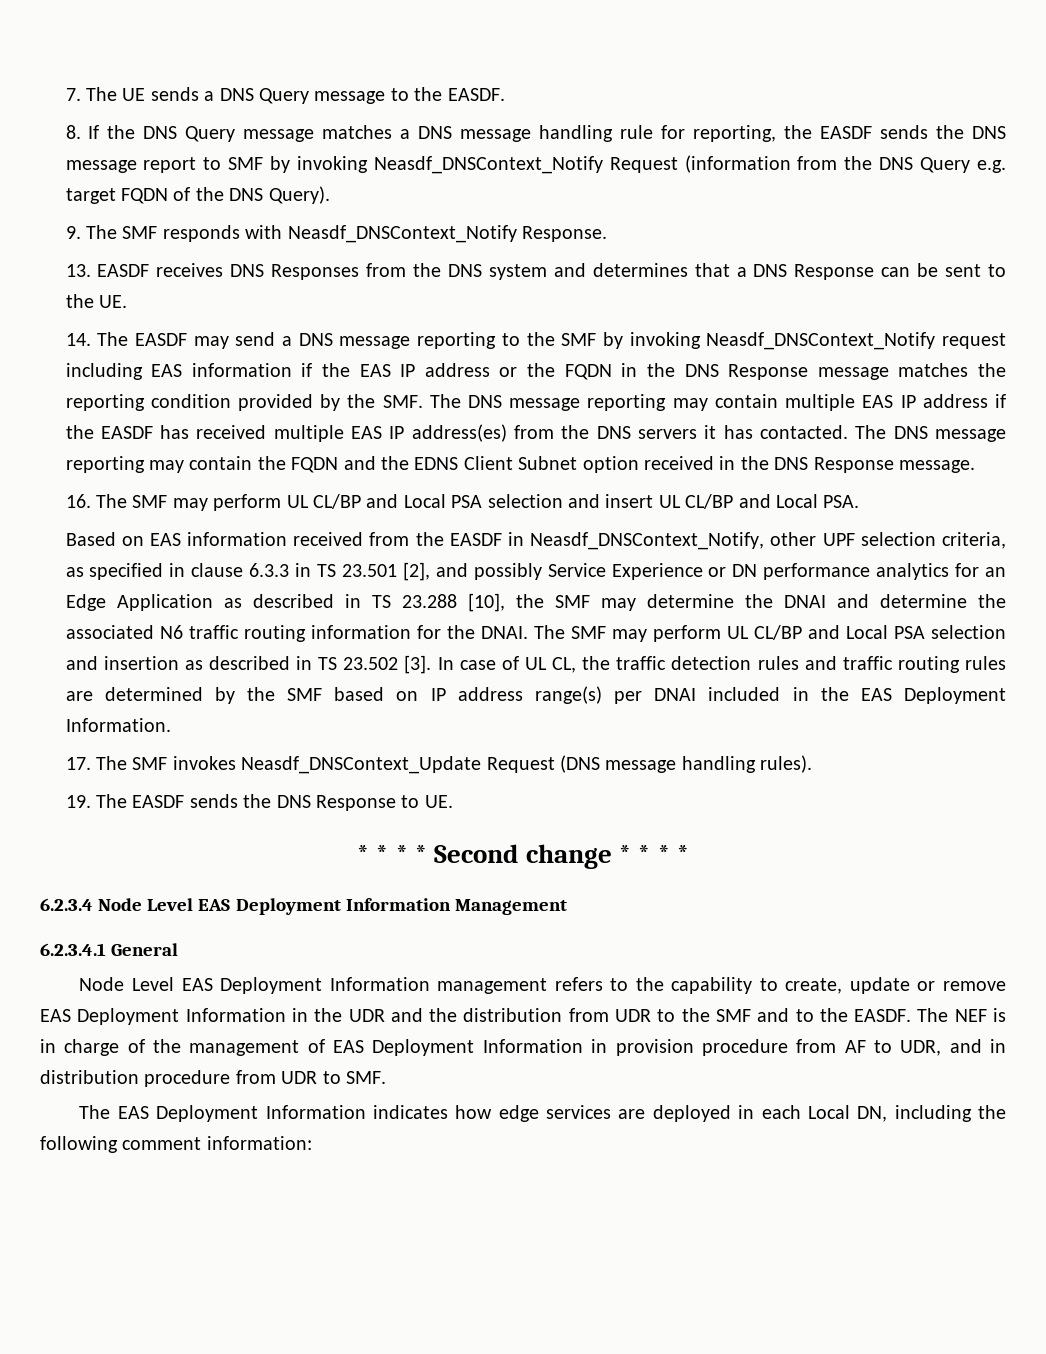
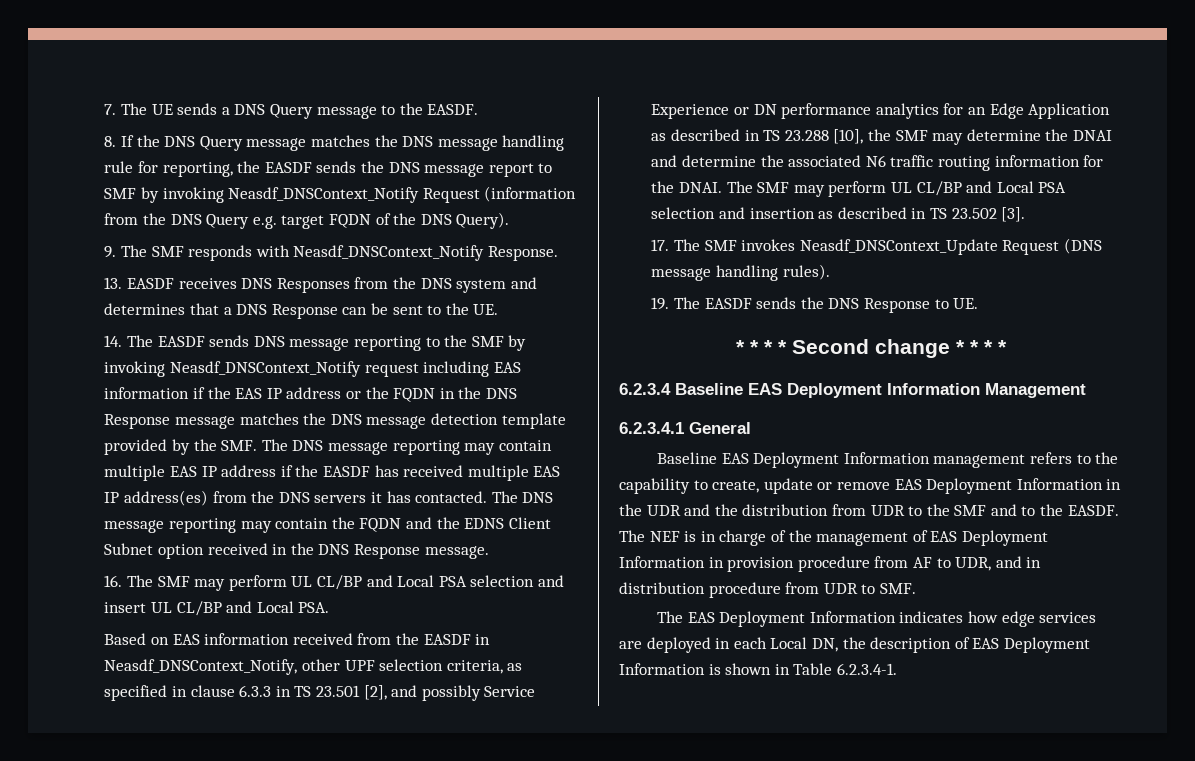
[400,129,411,139] a -> [374,135,398,147] the
[193,332,293,349] may send a -> [209,335,250,347] sends
[65,394,231,411] reporting condition -> [330,413,566,429] DNS message detection template
[437,656,1006,673] [65,686,1006,704] [65,718,171,732] In case of UL CL, the traffic detection rules and traffic routing rules are determined by the SMF based on IP address range(s) per DNAI included in the EAS Deployment Information. -> (1026, 214) none
[98,898,194,911] Node Level -> [675,383,743,395] Baseline
[79,977,174,991] Node Level -> [657,452,718,464] Baseline
[894,1105,1007,1122] [40,1136,312,1153] including the following comment information: -> [842,637,1090,653] [619,663,897,675] the description of EAS Deployment Information is shown in Table 6.2.3.4-1.

